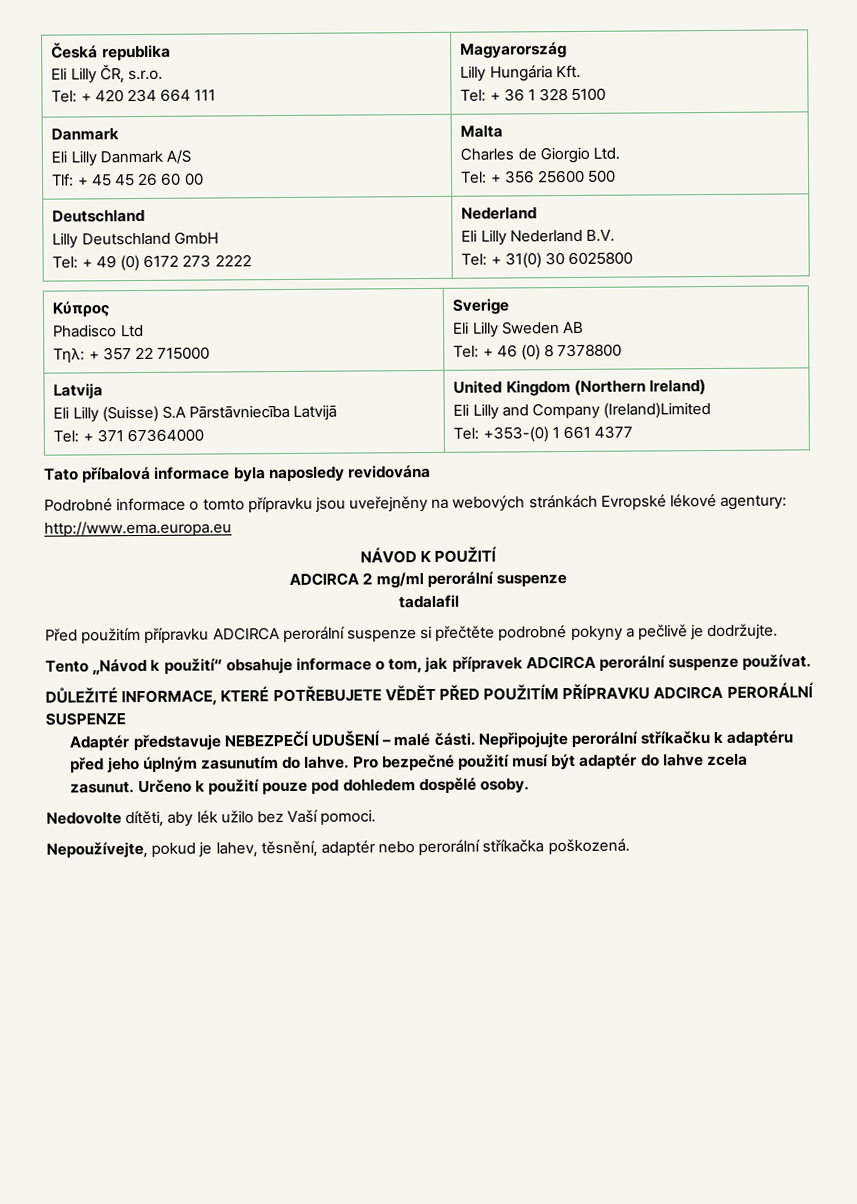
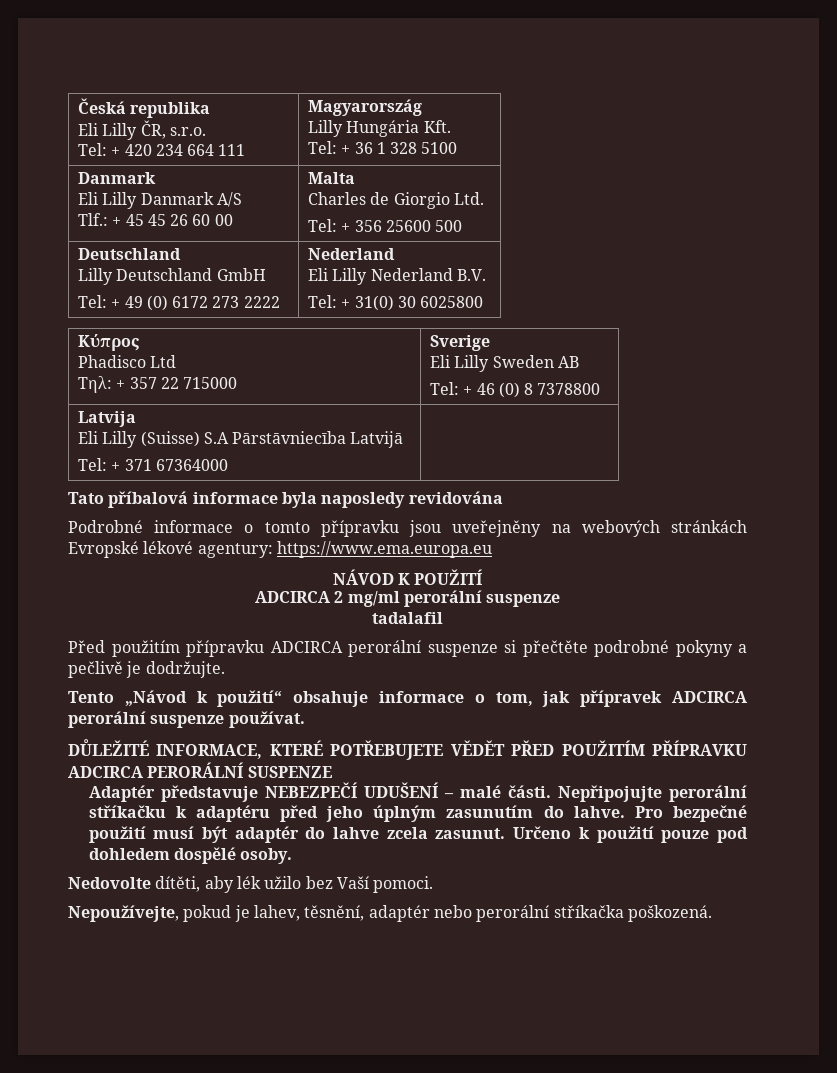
[52,173,75,187] Tlf: -> [77,213,108,226] Tlf.:
[453,379,706,397] [453,402,712,420] [453,425,634,443] United Kingdom (Northern Ireland) // Eli Lilly and Company (Ireland)Limited // Tel: +353-(0) 1 661 4377 -> (228, 465) none
[44,520,232,538] http://www.ema.europa.eu -> [276,541,492,558] https://www.ema.europa.eu

